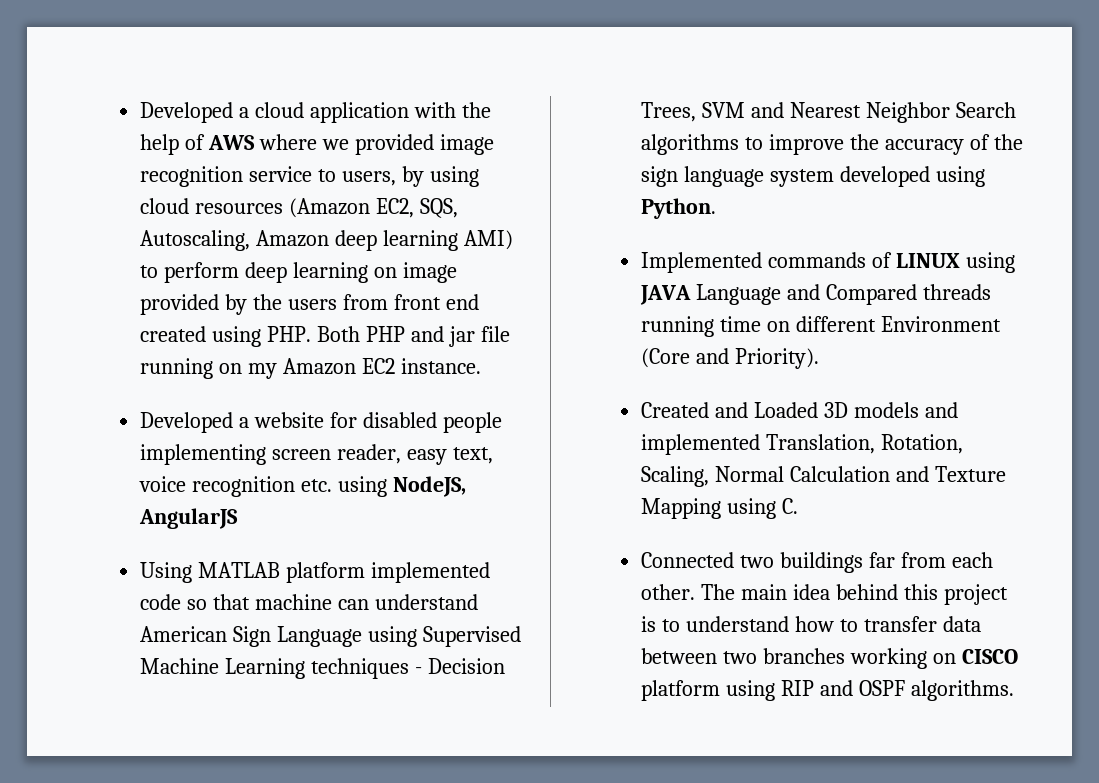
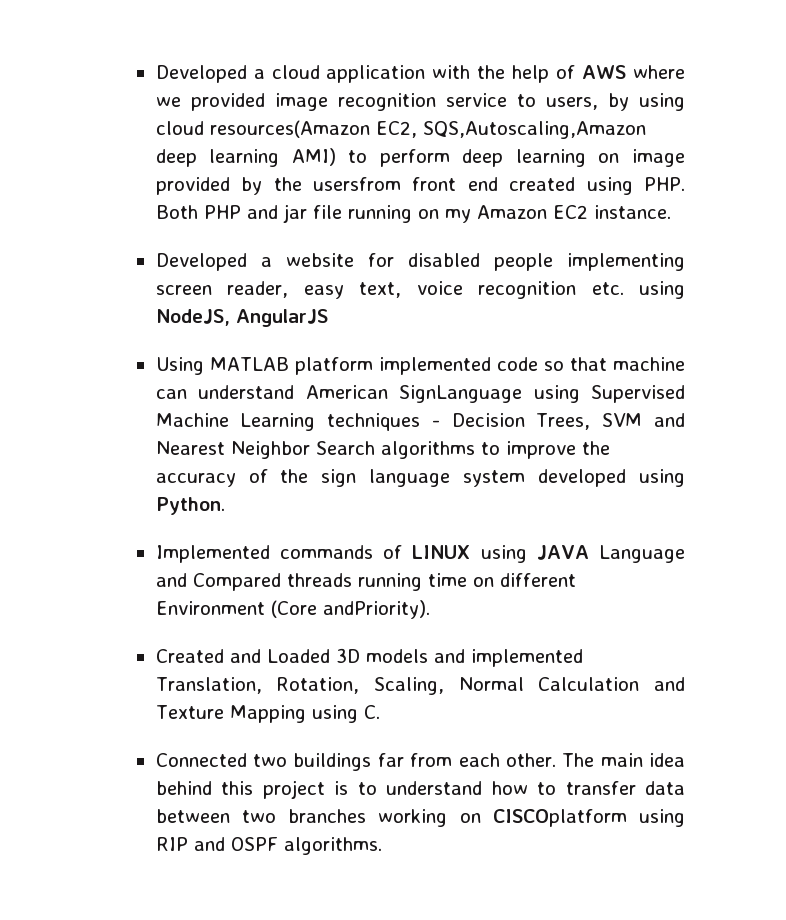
[195,198,458,218] [140,230,330,251] resources (Amazon EC2, SQS, Autoscaling, Amazon -> [209,120,646,139] resources(Amazon EC2, SQS,Autoscaling,Amazon
[288,294,388,310] users from -> [312,177,401,191] usersfrom
[233,626,363,647] Sign Language -> [399,385,523,403] SignLanguage
[696,348,820,369] and Priority). -> [322,600,430,619] andPriority).
[961,649,1018,664] [641,680,721,701] CISCO platform -> [492,809,627,827] CISCOplatform

